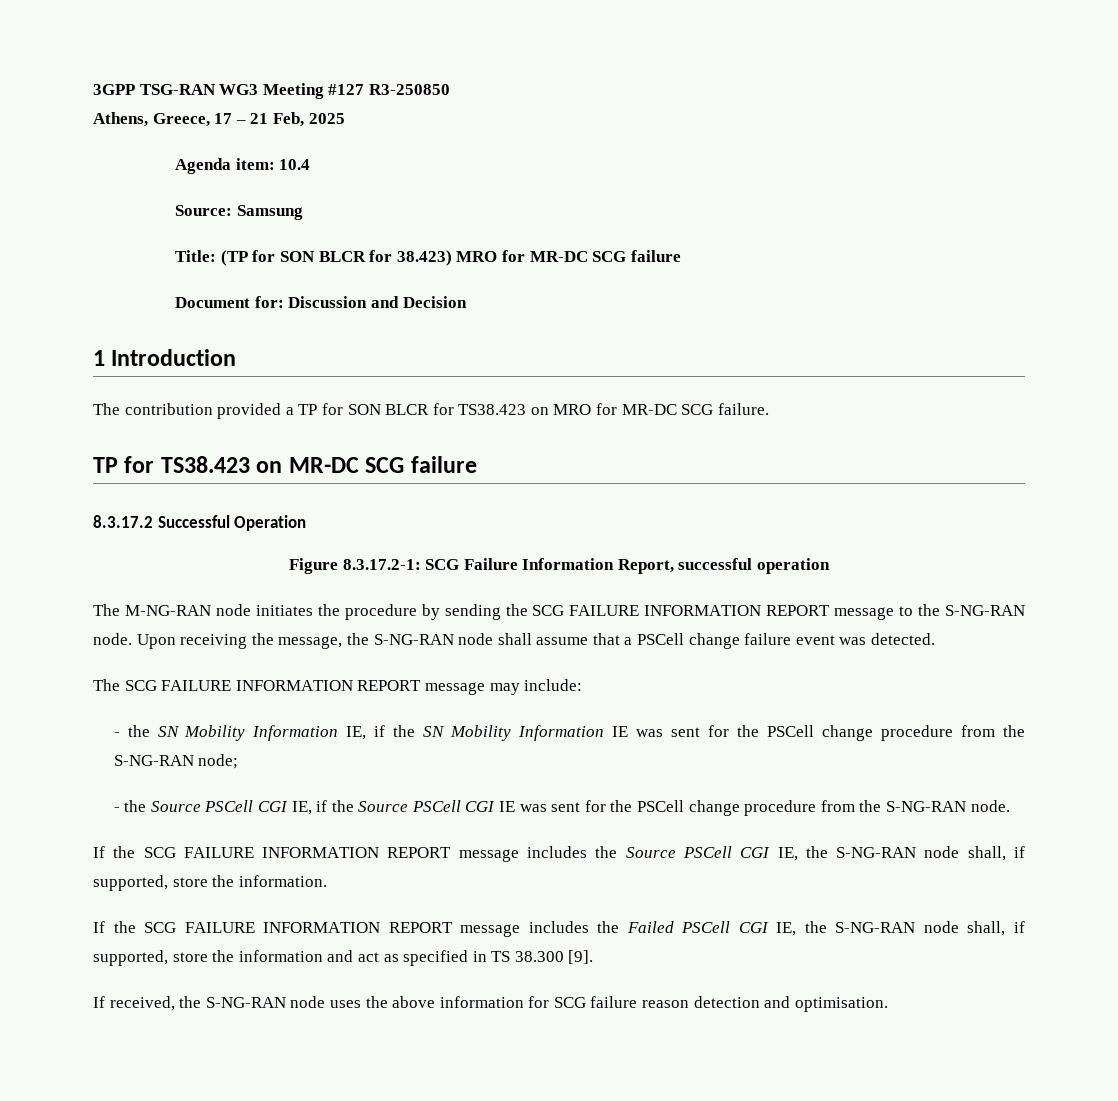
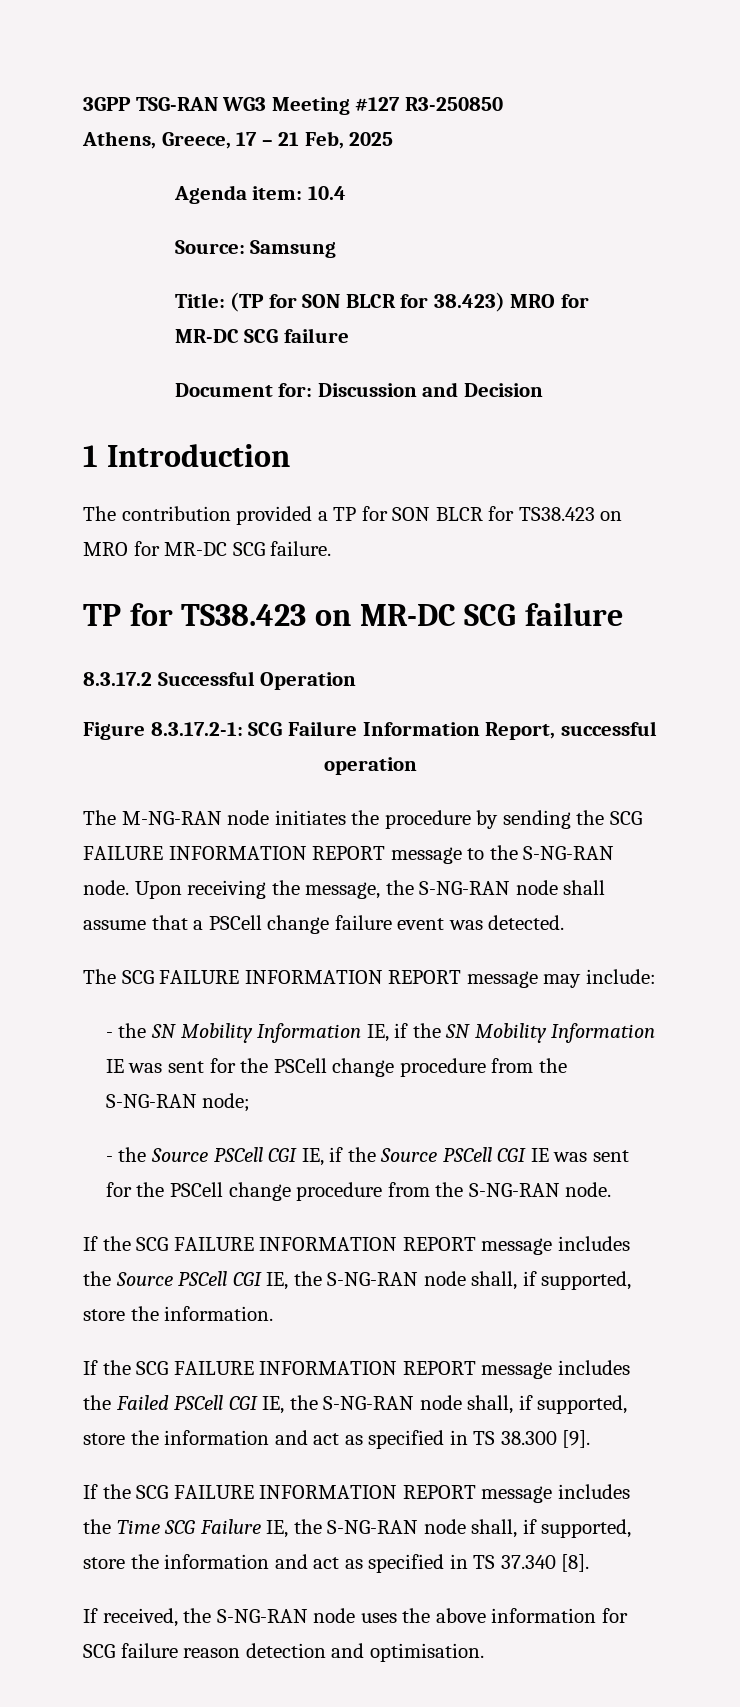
(594, 957) none -> [83,1484,630,1503] [83,1519,632,1538] [83,1554,590,1573] // If the SCG FAILURE INFORMATION REPORT message includes the Time SCG Failure IE, the S-NG-RAN node shall, if supported, store the information and act as specified in TS 37.340 [8].

